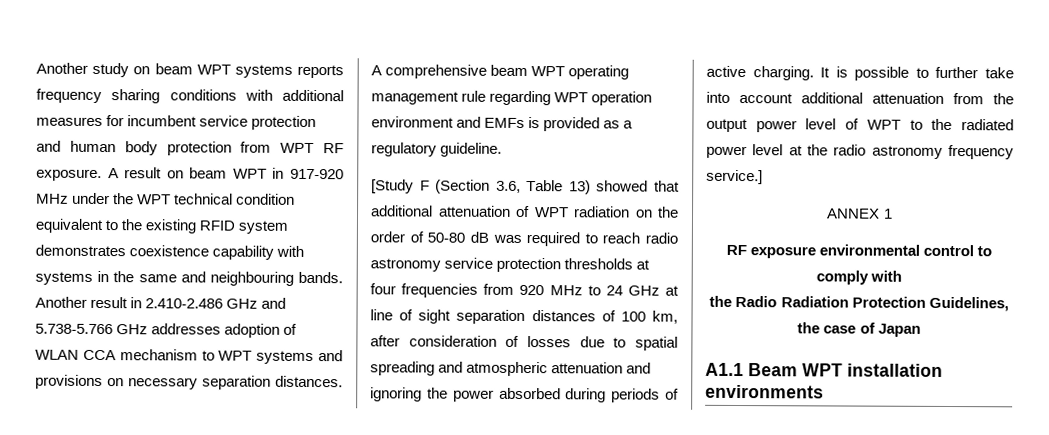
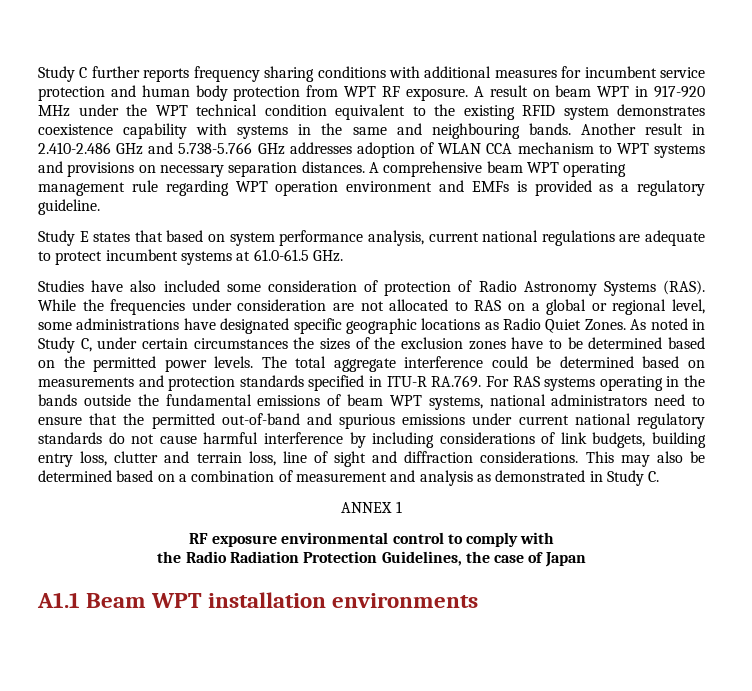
[36,62,293,78] Another study on beam WPT systems -> [38,66,140,82] Study C further
[371,179,680,195] [371,205,679,218] [370,231,678,247] [370,257,651,273] [370,283,679,298] [370,309,678,325] [370,335,678,351] [370,361,652,377] [370,387,679,403] [706,65,1014,81] [706,91,1014,105] [706,118,1014,133] [706,144,1014,160] [706,169,763,185] [Study F (Section 3.6, Table 13) showed that additional attenuation of WPT radiation on the order of 50-80 dB was required to reach radio astronomy service protection thresholds at four frequencies from 920 MHz to 24 GHz at line of sight separation distances of 100 km, after consideration of losses due to spatial spreading and atmospheric attenuation and ignoring the power absorbed during periods of active charging. It is possible to further take into account additional attenuation from the output power level of WPT to the radiated power level at the radio astronomy frequency service.] -> [38,230,706,246] [38,249,343,265] [38,280,705,296] [38,299,706,315] [38,318,705,334] [38,337,705,353] [38,356,706,372] [38,375,706,391] [38,394,705,410] [38,413,705,429] [38,432,707,448] [38,451,705,467] [38,470,660,486] Study E states that based on system performance analysis, current national regulations are adequate to protect incumbent systems at 61.0-61.5 GHz. // Studies have also included some consideration of protection of Radio Astronomy Systems (RAS). While the frequencies under consideration are not allocated to RAS on a global or regional level, some administrations have designated specific geographic locations as Radio Quiet Zones. As noted in Study C, under certain circumstances the sizes of the exclusion zones have to be determined based on the permitted power levels. The total aggregate interference could be determined based on measurements and protection standards specified in ITU-R RA.769. For RAS systems operating in the bands outside the fundamental emissions of beam WPT systems, national administrators need to ensure that the permitted out-of-band and spurious emissions under current national regulatory standards do not cause harmful interference by including considerations of link budgets, building entry loss, clutter and terrain loss, line of sight and diffraction considerations. This may also be determined based on a combination of measurement and analysis as demonstrated in Study C.

